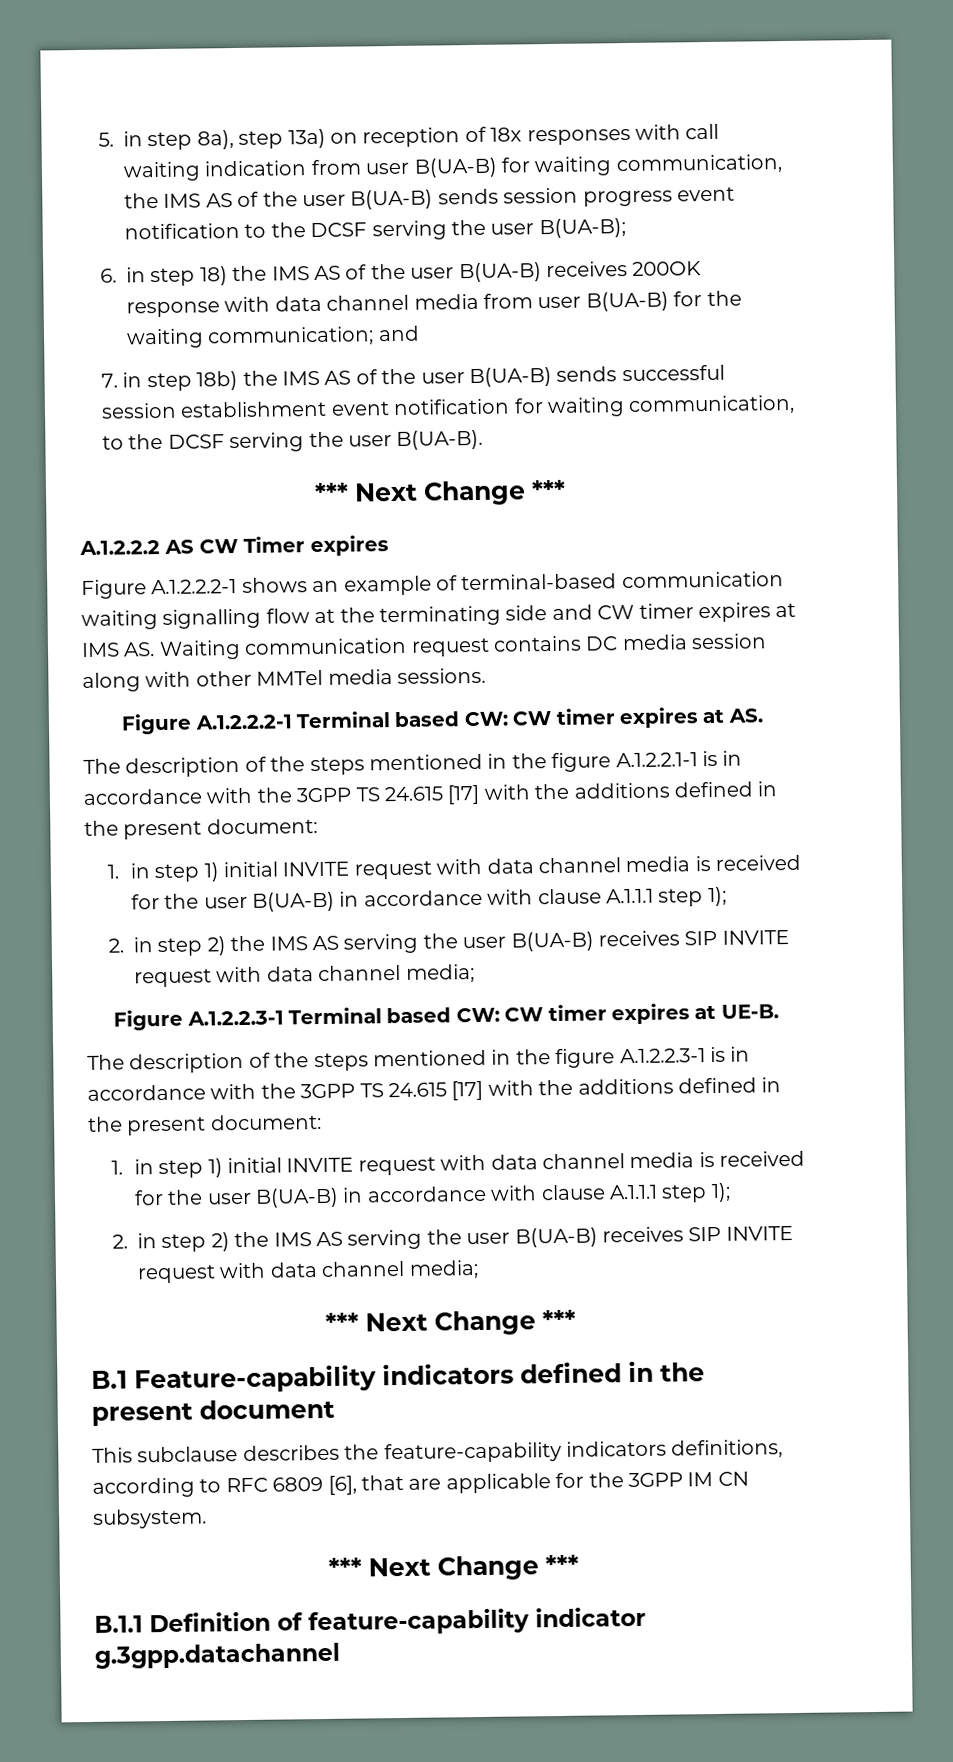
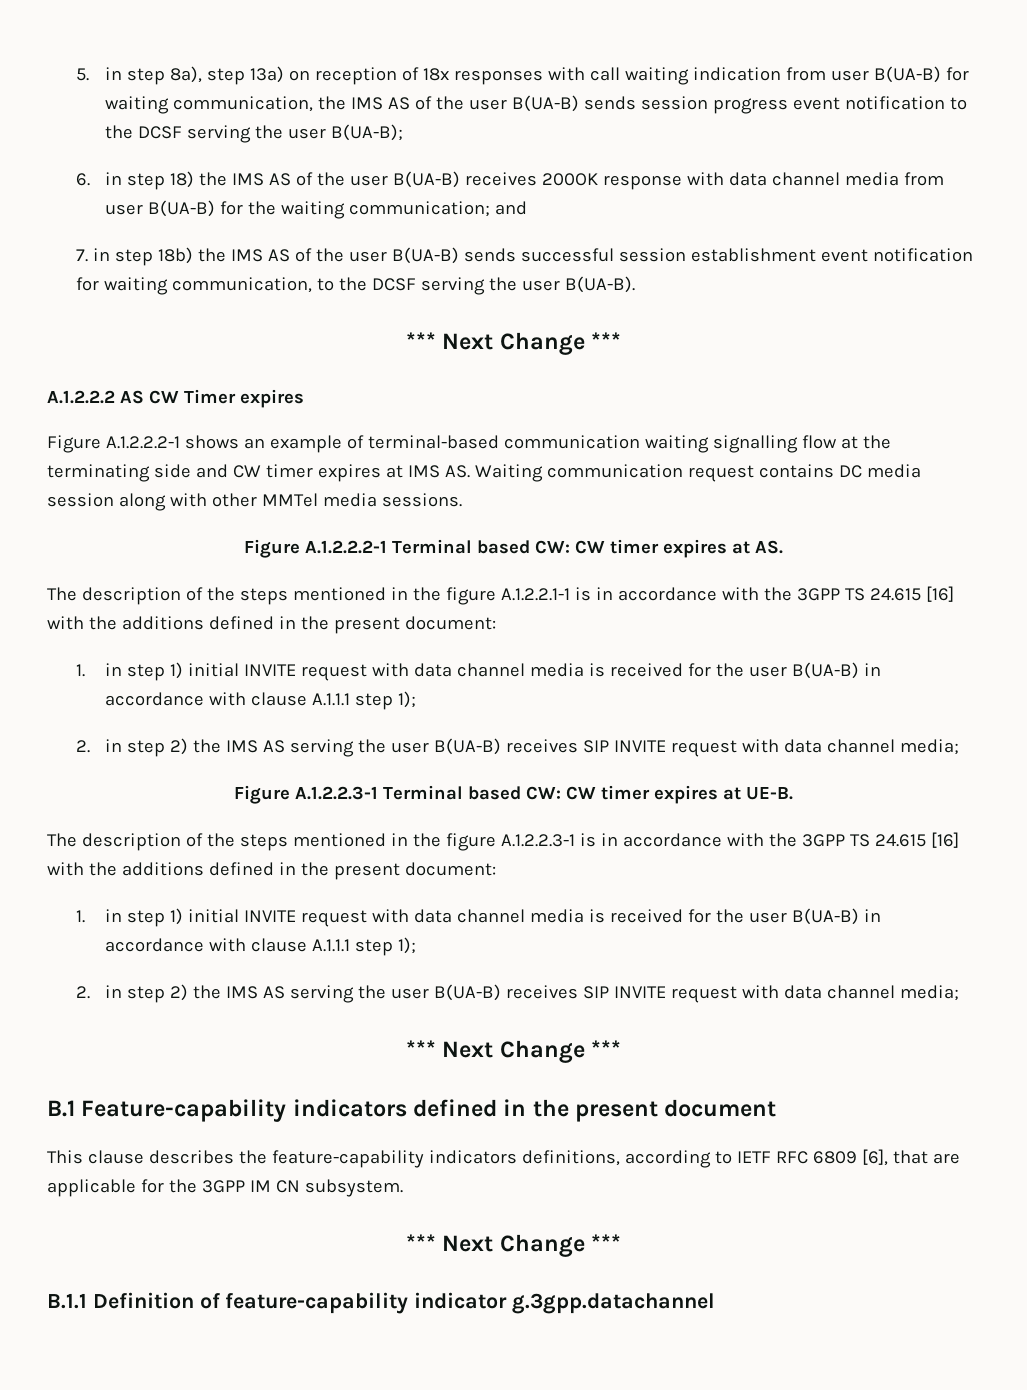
[447,784,481,805] [17] -> [925,586,954,602] [16]
[451,1080,484,1101] [17] -> [930,832,959,848] [16]
[137,1446,239,1463] subclause -> [87,1150,144,1164] clause
(222, 1485) none -> [736,1151,771,1163] IETF

